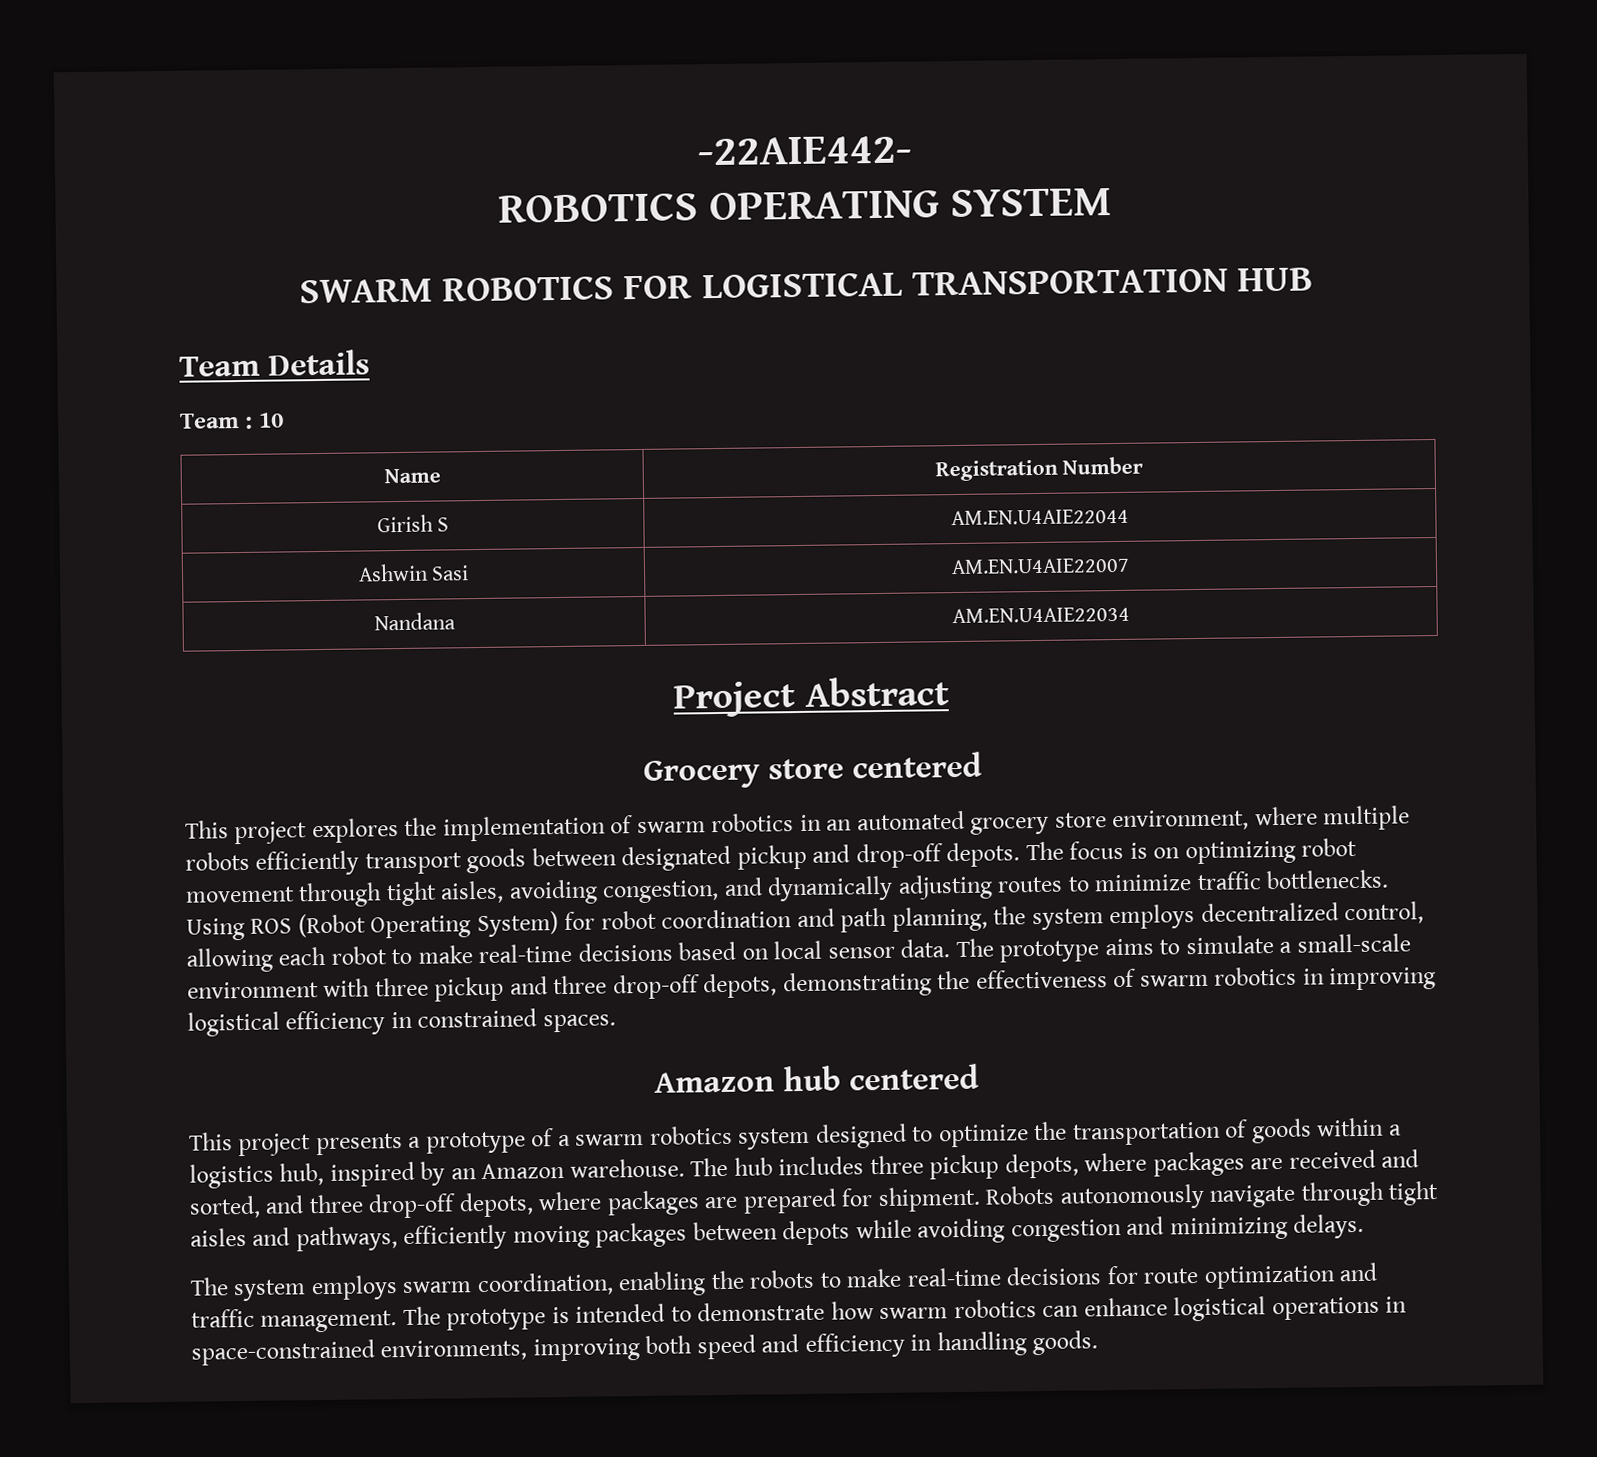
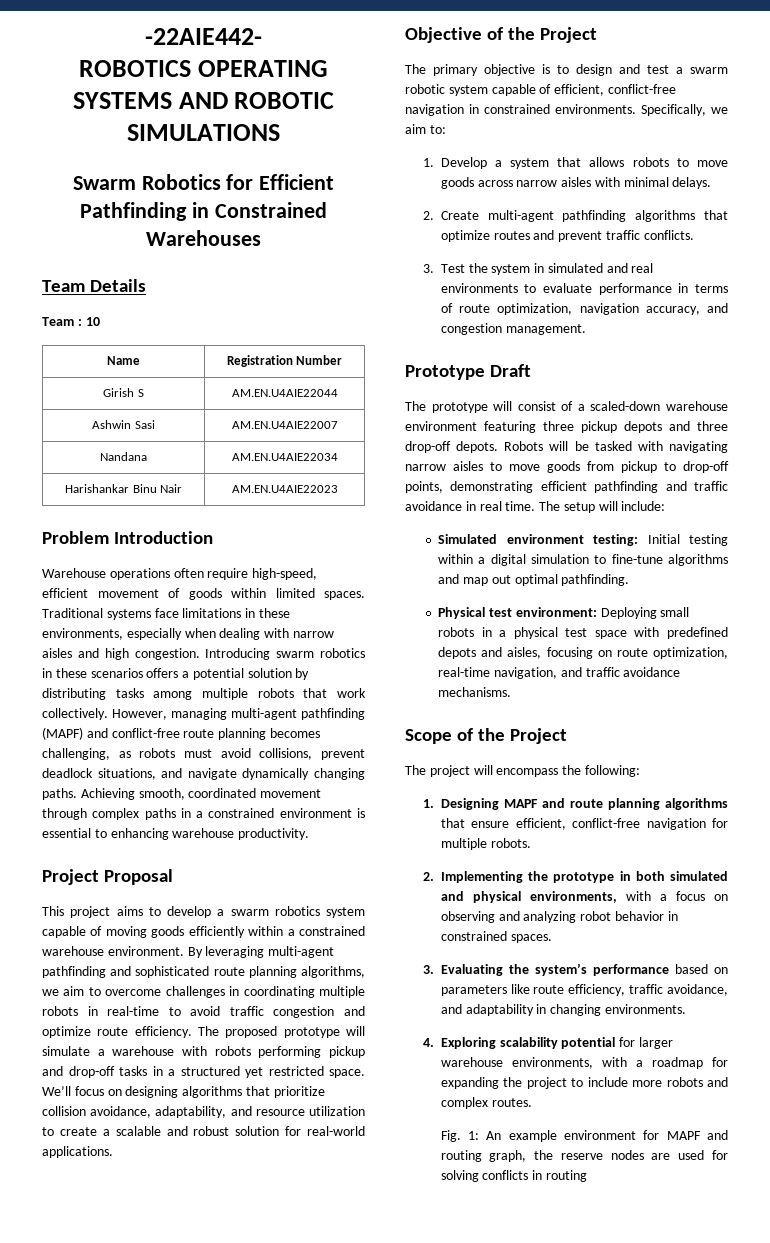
[950,188,1113,218] [299,267,1313,304] SYSTEM // SWARM ROBOTICS FOR LOGISTICAL TRANSPORTATION HUB -> [72,92,335,109] [127,124,280,141] [72,174,335,190] [80,202,327,221] [146,230,261,246] SYSTEMS AND ROBOTIC SIMULATIONS // Swarm Robotics for Efficient Pathfinding in Constrained Warehouses
[673,676,950,718] [642,751,982,789] [185,805,1411,845] [185,837,1358,876] [185,869,1390,908] [186,901,1425,941] [186,933,1411,973] [187,966,1437,1002] [187,1008,616,1037] [653,1063,979,1093] [189,1117,1402,1157] [189,1149,1420,1189] [189,1180,1440,1219] [190,1213,1365,1252] [190,1262,1378,1302] [191,1296,1408,1333] [191,1330,1099,1366] // Project Abstract // Grocery store centered // This project explores the implementation of swarm robotics in an automated grocery store environment, where multiple robots efficiently transport goods between designated pickup and drop-off depots. The focus is on optimizing robot movement through tight aisles, avoiding congestion, and dynamically adjusting routes to minimize traffic bottlenecks. Using ROS (Robot Operating System) for robot coordination and path planning, the system employs decentralized control, allowing each robot to make real-time decisions based on local sensor data. The prototype aims to simulate a small-scale environment with three pickup and three drop-off depots, demonstrating the effectiveness of swarm robotics in improving logistical efficiency in constrained spaces. // Amazon hub centered // This project presents a prototype of a swarm robotics system designed to optimize the transportation of goods within a logistics hub, inspired by an Amazon warehouse. The hub includes three pickup depots, where packages are received and sorted, and three drop-off depots, where packages are prepared for shipment. Robots autonomously navigate through tight aisles and pathways, efficiently moving packages between depots while avoiding congestion and minimizing delays. // The system employs swarm coordination, enabling the robots to make real-time decisions for route optimization and traffic management. The prototype is intended to demonstrate how swarm robotics can enhance logistical operations in space-constrained environments, improving both speed and efficiency in handling goods. -> [65,484,182,493] [231,485,338,493] [42,531,214,544] [42,568,318,580] [42,588,365,600] [42,608,290,620] [42,628,334,640] [42,648,365,660] [42,668,310,680] [42,688,366,700] [42,708,365,720] [42,727,320,740] [42,748,365,760] [42,768,365,780] [42,788,322,800] [42,808,365,820] [42,828,310,840] [42,869,174,885] [42,906,365,918] [42,926,365,938] [42,946,335,958] [42,966,366,978] [42,986,365,998] [42,1006,365,1018] [42,1026,365,1038] [42,1046,365,1058] [42,1066,365,1078] [42,1086,325,1098] [42,1106,366,1118] [42,1126,365,1136] [42,1146,113,1158] [405,27,598,43] [405,64,728,76] [405,84,676,96] [405,104,728,116] [405,124,446,134] [422,157,728,169] [440,177,712,189] [422,210,728,222] [440,230,694,242] [422,263,654,275] [440,283,728,295] [440,303,728,315] [440,323,586,335] [405,364,532,380] [405,401,728,413] [405,421,728,433] [405,441,728,453] [405,461,729,473] [405,481,728,493] [405,501,666,513] [438,534,728,546] [438,554,728,566] [438,574,630,586] [438,607,690,619] [438,627,728,639] [438,647,728,659] [438,667,681,679] [438,687,512,697] [405,728,568,744] [405,765,640,777] [422,798,728,810] [440,818,728,830] [440,838,531,850] [422,871,728,883] [440,891,728,903] [440,911,678,923] [440,931,552,943] [422,963,728,976] [440,984,728,996] [440,1004,686,1016] [422,1037,673,1049] [440,1057,728,1069] [440,1077,728,1089] [440,1097,532,1109] [440,1130,728,1142] [440,1150,728,1162] [440,1170,587,1182] // Harishankar Binu Nair | AM.EN.U4AIE22023 // Problem Introduction // Warehouse operations often require high-speed, efficient movement of goods within limited spaces. Traditional systems face limitations in these environments, especially when dealing with narrow aisles and high congestion. Introducing swarm robotics in these scenarios offers a potential solution by distributing tasks among multiple robots that work collectively. However, managing multi-agent pathfinding (MAPF) and conflict-free route planning becomes challenging, as robots must avoid collisions, prevent deadlock situations, and navigate dynamically changing paths. Achieving smooth, coordinated movement through complex paths in a constrained environment is essential to enhancing warehouse productivity. // Project Proposal // This project aims to develop a swarm robotics system capable of moving goods efficiently within a constrained warehouse environment. By leveraging multi-agent pathfinding and sophisticated route planning algorithms, we aim to overcome challenges in coordinating multiple robots in real-time to avoid traffic congestion and optimize route efficiency. The proposed prototype will simulate a warehouse with robots performing pickup and drop-off tasks in a structured yet restricted space. We’ll focus on designing algorithms that prioritize collision avoidance, adaptability, and resource utilization to create a scalable and robust solution for real-world applications. // Objective of the Project // The primary objective is to design and test a swarm robotic system capable of efficient, conflict-free navigation in constrained environments. Specifically, we aim to: // 1. Develop a system that allows robots to move goods across narrow aisles with minimal delays. // 2. Create multi-agent pathfinding algorithms that optimize routes and prevent traffic conflicts. // 3. Test the system in simulated and real environments to evaluate performance in terms of route optimization, navigation accuracy, and congestion management. // Prototype Draft // The prototype will consist of a scaled-down warehouse environment featuring three pickup depots and three drop-off depots. Robots will be tasked with navigating narrow aisles to move goods from pickup to drop-off points, demonstrating efficient pathfinding and traffic avoidance in real time. The setup will include: // Simulated environment testing: Initial testing within a digital simulation to fine-tune algorithms and map out optimal pathfinding. // Physical test environment: Deploying small robots in a physical test space with predefined depots and aisles, focusing on route optimization, real-time navigation, and traffic avoidance mechanisms. // Scope of the Project // The project will encompass the following: // 1. Designing MAPF and route planning algorithms that ensure efficient, conflict-free navigation for multiple robots. // 2. Implementing the prototype in both simulated and physical environments, with a focus on observing and analyzing robot behavior in constrained spaces. // 3. Evaluating the system’s performance based on parameters like route efficiency, traffic avoidance, and adaptability in changing environments. // 4. Exploring scalability potential for larger warehouse environments, with a roadmap for expanding the project to include more robots and complex routes. // Fig. 1: An example environment for MAPF and routing graph, the reserve nodes are used for solving conflicts in routing

